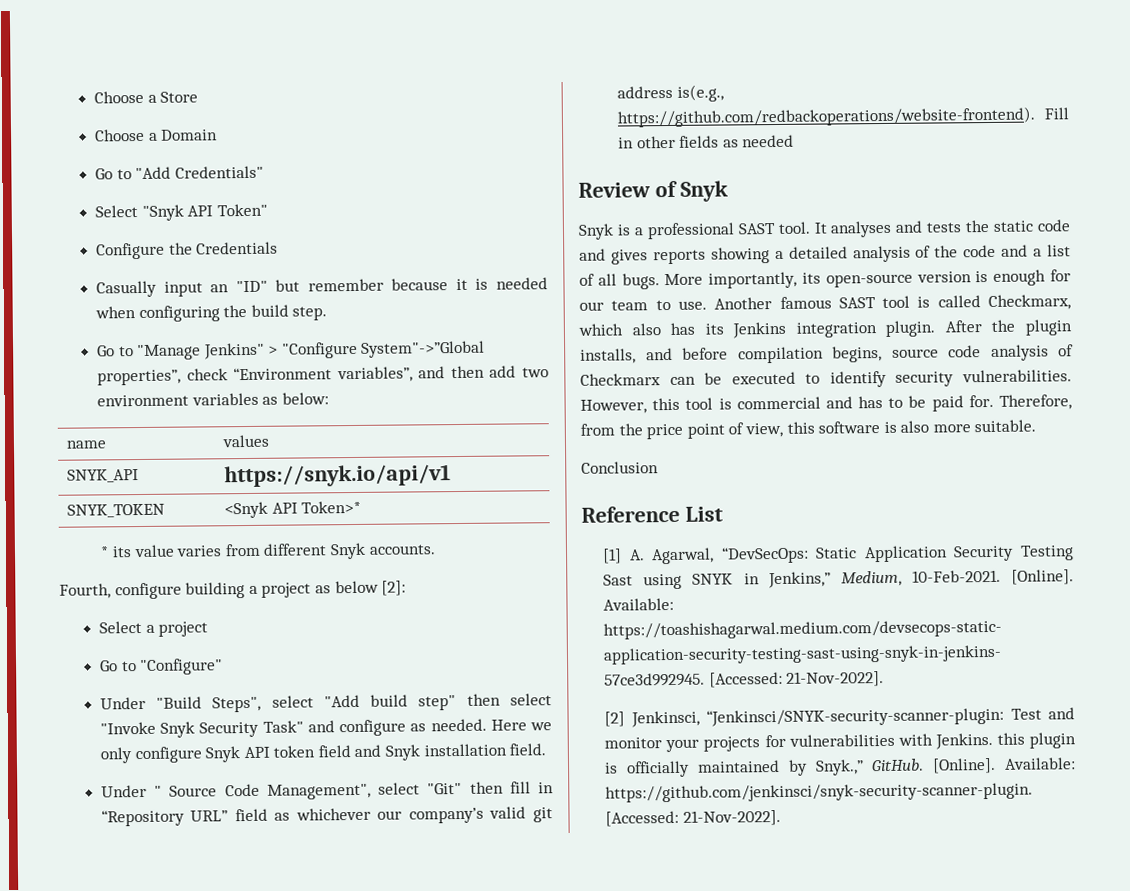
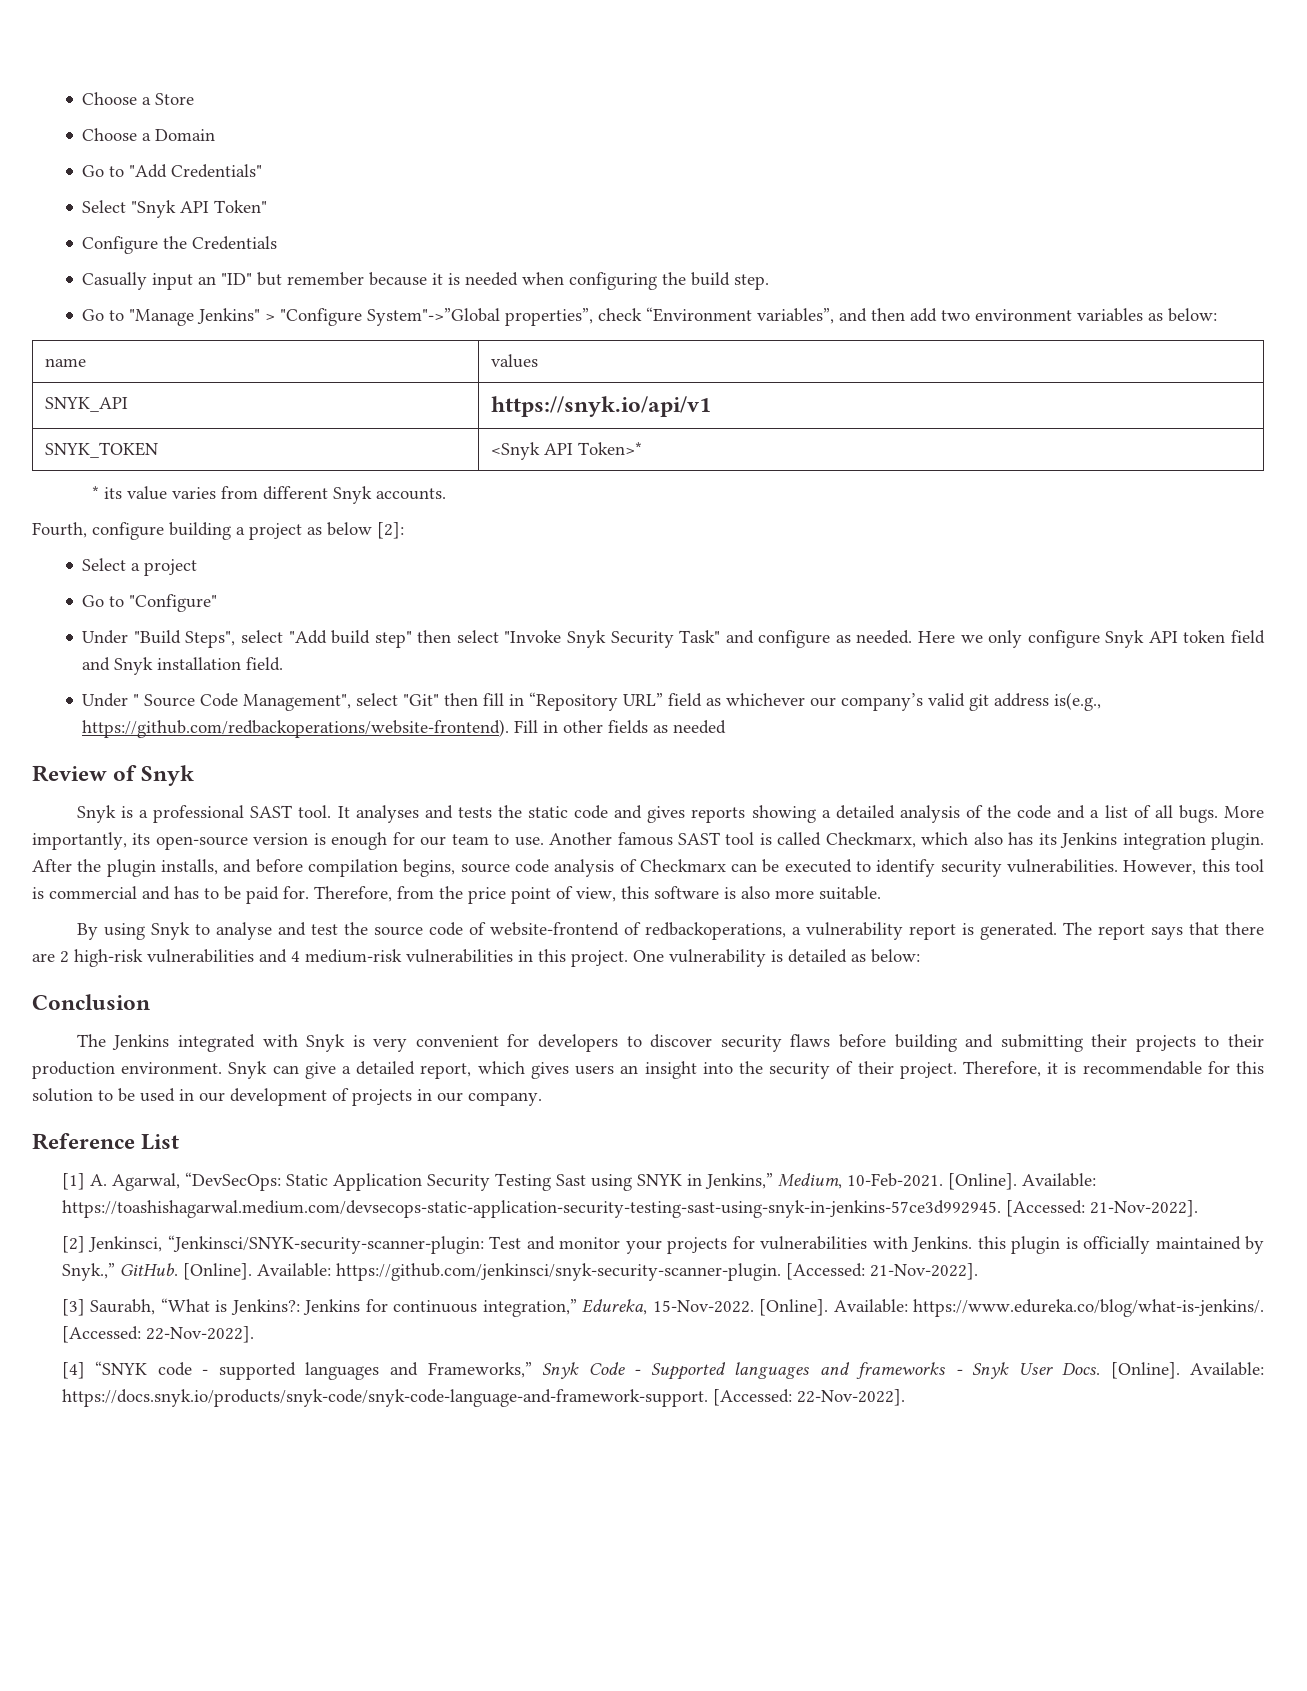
[581,461,659,474] Conclusion -> [76,922,1264,940] [32,949,920,967] [32,994,150,1010] [76,1034,1264,1052] [32,1061,1264,1079] [32,1088,542,1106] By using Snyk to analyse and test the source code of website-frontend of redbackoperations, a vulnerability report is generated. The report says that there are 2 high-risk vulnerabilities and 4 medium-risk vulnerabilities in this project. One vulnerability is detailed as below: // Conclusion // The Jenkins integrated with Snyk is very convenient for developers to discover security flaws before building and submitting their projects to their production environment. Snyk can give a detailed report, which gives users an insight into the security of their project. Therefore, it is recommendable for this solution to be used in our development of projects in our company.
(781, 817) none -> [61,1298,1264,1317] [61,1326,254,1343] [61,1361,1265,1380] [61,1389,905,1407] // [3] Saurabh, “What is Jenkins?: Jenkins for continuous integration,” Edureka, 15-Nov-2022. [Online]. Available: https://www.edureka.co/blog/what-is-jenkins/. [Accessed: 22-Nov-2022]. // [4] “SNYK code - supported languages and Frameworks,” Snyk Code - Supported languages and frameworks - Snyk User Docs. [Online]. Available: https://docs.snyk.io/products/snyk-code/snyk-code-language-and-framework-support. [Accessed: 22-Nov-2022].

